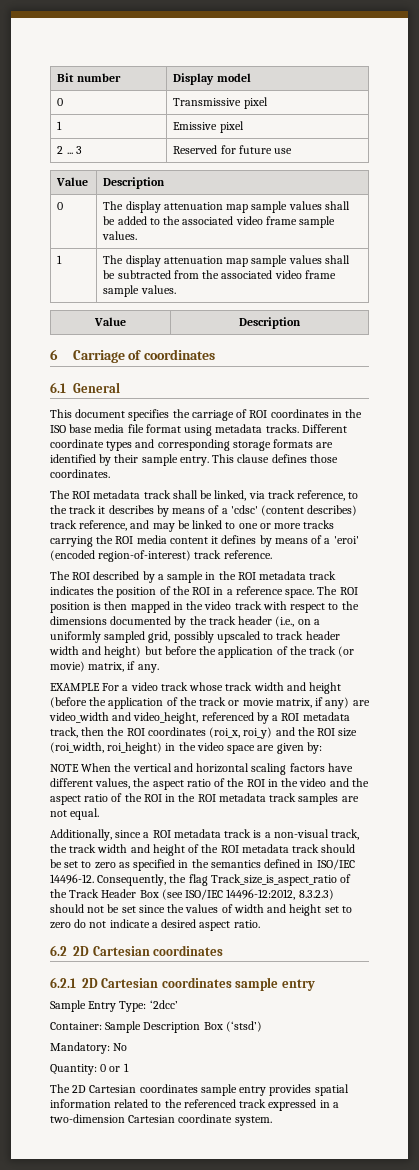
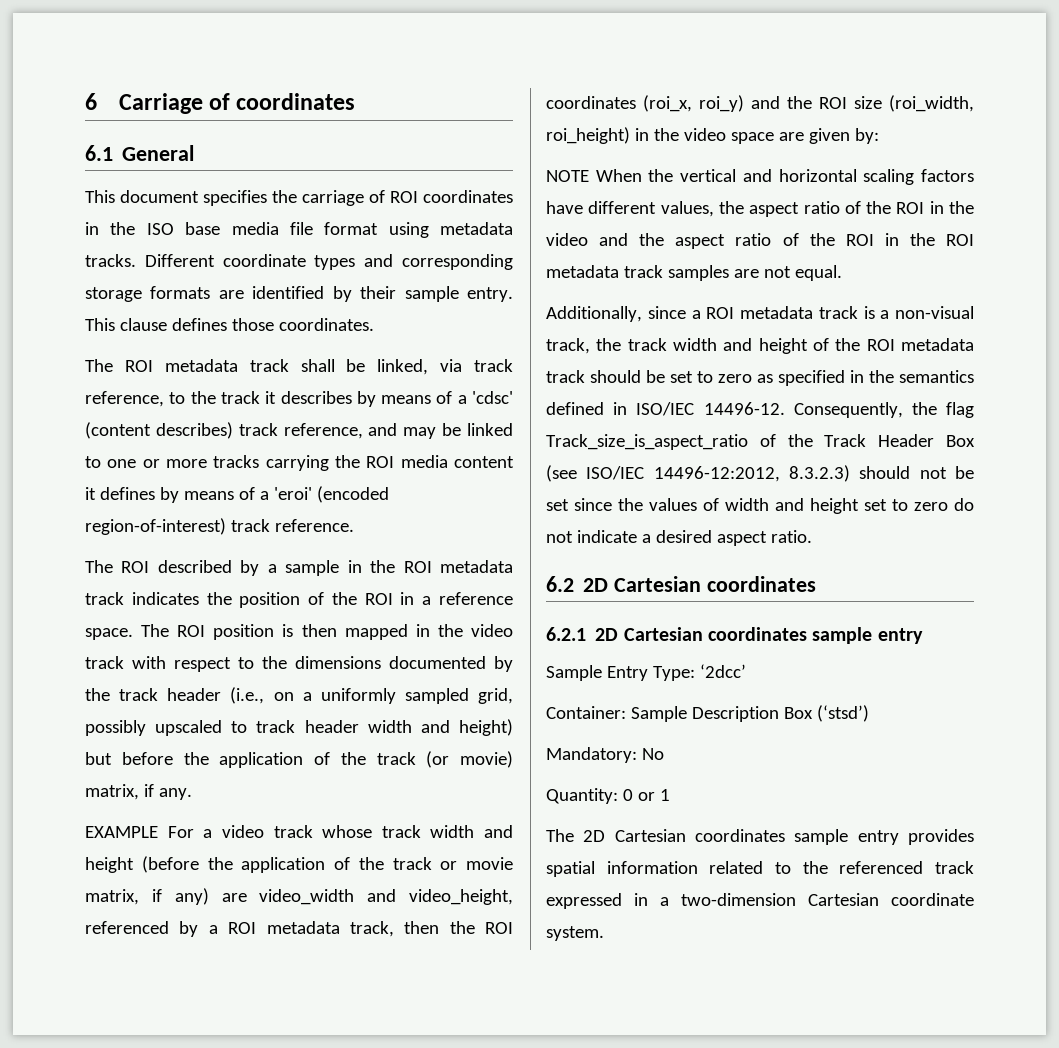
[57,73,121,82] [173,73,251,85] [57,98,64,106] [173,97,268,109] [57,121,63,130] [173,121,244,133] [57,146,82,154] [173,145,293,154] [56,177,89,186] [103,177,166,189] [57,202,64,210] [103,201,350,213] [103,216,335,228] [102,231,138,240] [57,255,63,264] [103,255,350,267] [103,270,336,279] [103,285,176,297] [94,317,126,326] [239,317,301,329] Bit number | Display model // 0 | Transmissive pixel // 1 | Emissive pixel // 2 ... 3 | Reserved for future use // Value | Description // 0 | The display attenuation map sample values shall be added to the associated video frame sample values. // 1 | The display attenuation map sample values shall be subtracted from the associated video frame sample values. // Value | Description // -> (85, 101) none

